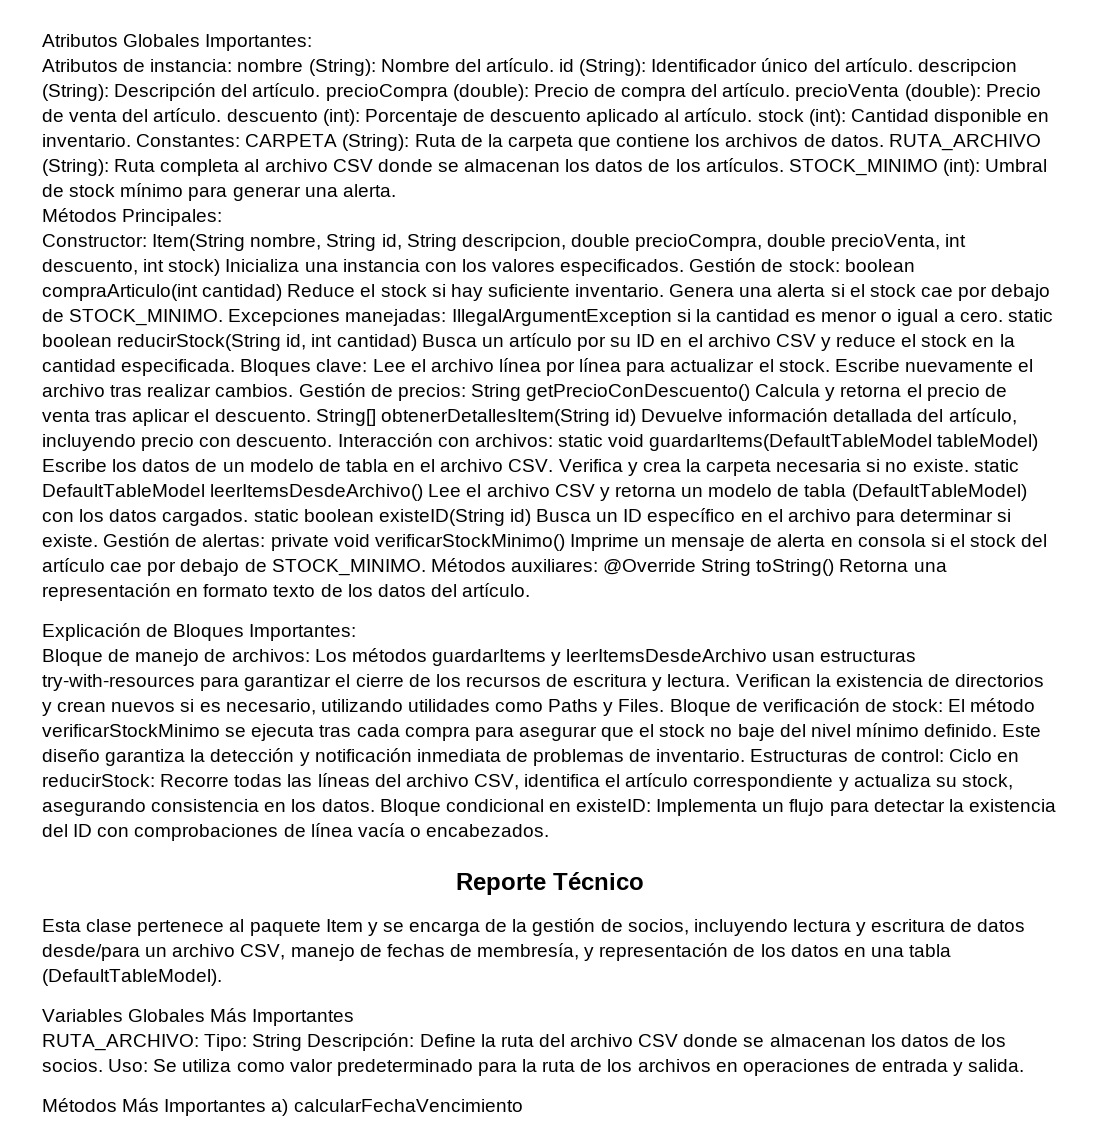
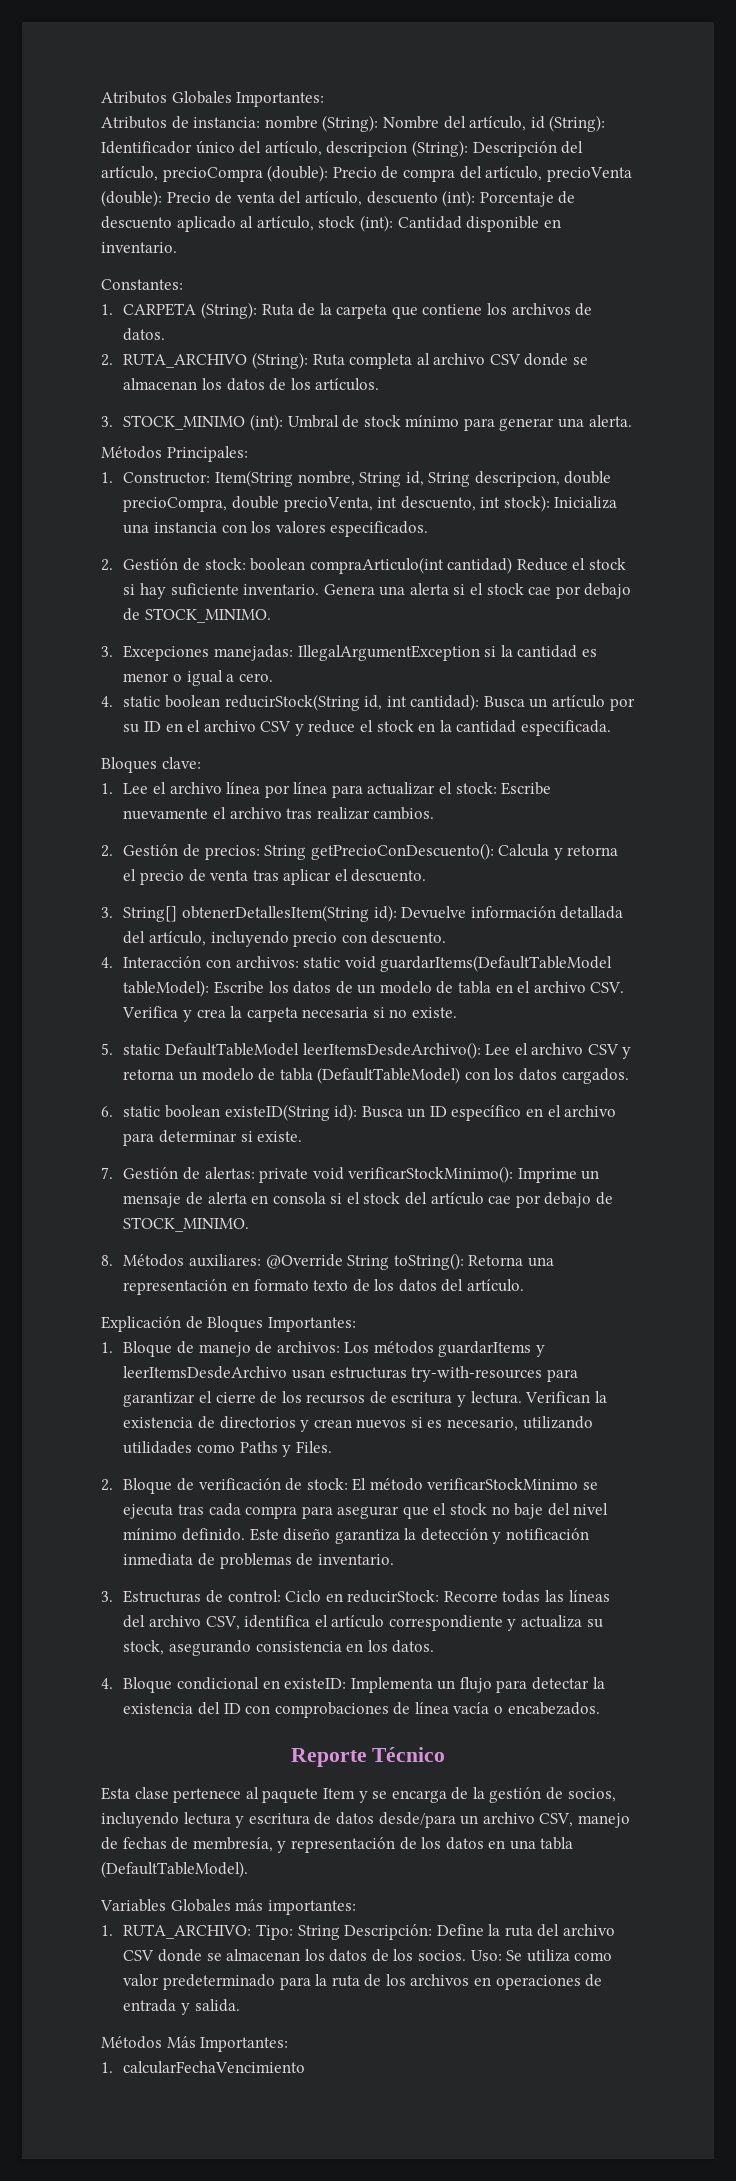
[485,58,554,72] artículo. -> [469,116,527,131] artículo,
[844,58,913,72] artículo. -> [264,141,322,156] artículo,
[252,83,321,97] artículo. -> [101,166,158,181] artículo,
[722,83,791,97] artículo. -> [485,166,543,181] artículo,
[153,108,222,122] artículo. -> [304,191,362,206] artículo,
[684,108,753,122] artículo. -> [256,216,314,231] artículo,
(131, 140) none -> (177, 247) //
(241, 140) none -> [101,304,113,315] // 1.
(884, 140) none -> [101,354,113,366] // 2.
(784, 165) none -> [101,416,113,427] // 3.
(223, 217) none -> [101,472,113,483] 1.
[168,259,221,276] stock) -> [503,495,550,512] stock):
(685, 267) none -> [101,559,113,571] // 2.
(224, 317) none -> [101,646,113,657] // 3.
(1003, 316) none -> [101,696,113,707] // 4.
[336,334,417,351] cantidad) -> [410,694,480,711] cantidad):
(236, 367) none -> (612, 728) //
(368, 365) none -> [101,783,113,794] // 1.
[778,359,830,372] stock. -> [455,782,497,794] stock:
(294, 390) none -> [101,845,113,857] // 2.
[526,384,751,401] getPrecioConDescuento() -> [310,843,494,860] getPrecioConDescuento():
(311, 415) none -> [101,907,113,918] // 3.
[614,409,636,426] id) -> [373,905,397,922] id):
(333, 440) none -> [101,957,113,968] // 4.
[937,434,1039,451] tableModel) -> [123,980,210,997] tableModel):
(969, 465) none -> [101,1043,113,1055] // 5.
[210,484,424,501] leerItemsDesdeArchivo() -> [302,1042,481,1059] leerItemsDesdeArchivo():
(249, 517) none -> [101,1106,113,1117] // 6.
[509,509,531,526] id) -> [334,1104,358,1121] id):
(98, 540) none -> [101,1167,113,1179] // 7.
[374,534,565,551] verificarStockMinimo() -> [348,1166,514,1183] verificarStockMinimo():
(426, 567) none -> [101,1255,113,1266] // 8.
[756,559,835,576] toString() -> [393,1253,464,1270] toString():
(357, 632) none -> [101,1342,113,1353] 1.
(665, 705) none -> [101,1479,113,1491] // 2.
(746, 755) none -> [101,1591,113,1602] // 3.
(375, 805) none -> [101,1678,113,1689] // 4.
[210,1008,355,1026] Más Importantes // -> [235,1899,356,1915] [101,1925,113,1936] más importantes: // 1.
[164,1099,289,1116] Importantes a) -> [200,2037,289,2052] [101,2062,113,2073] Importantes: // 1.

